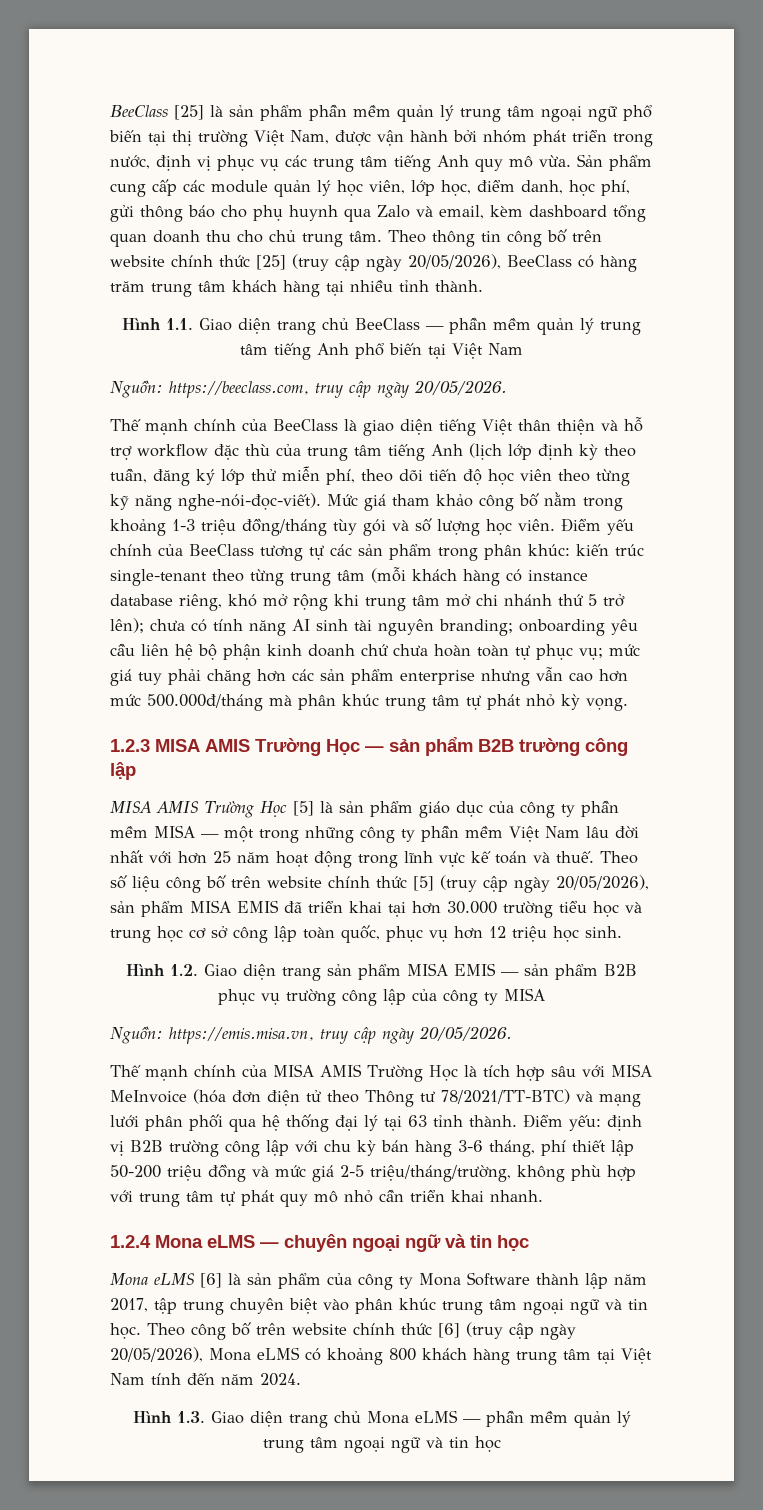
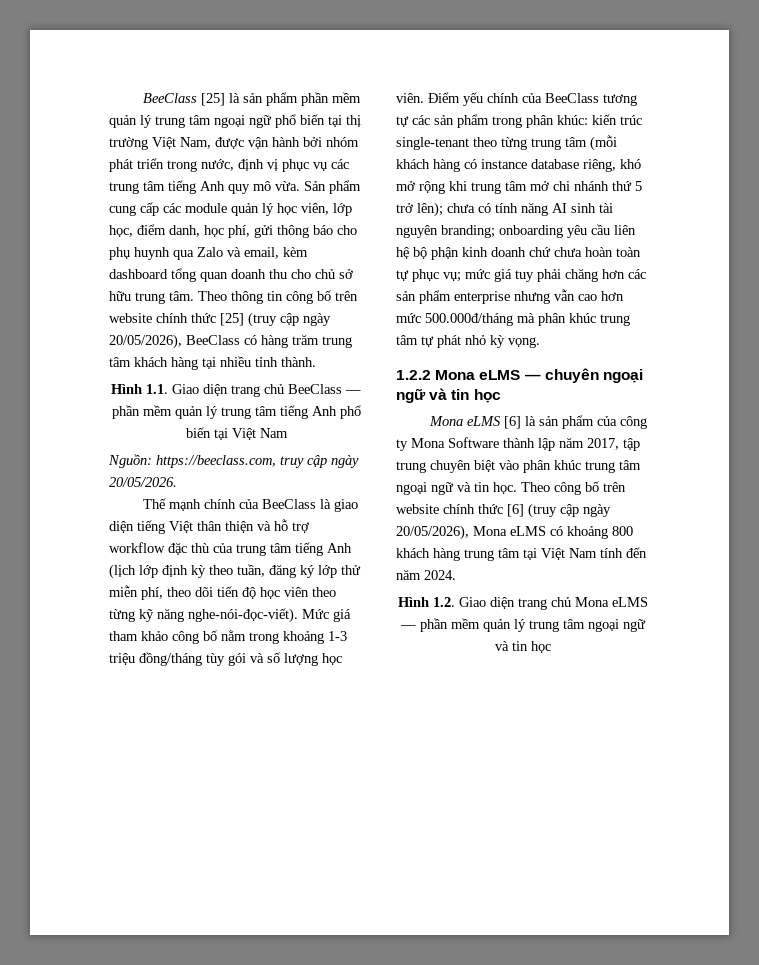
(296, 236) none -> [339,269,353,279] [109,291,131,301] sở hữu
[110,737,628,756] [110,762,136,780] [110,800,619,818] [110,825,639,843] [110,850,638,868] [110,875,649,893] [110,900,642,918] [110,925,622,943] [126,963,637,981] [218,988,545,1006] [110,1026,512,1044] [110,1064,652,1082] [110,1089,641,1107] [110,1114,642,1132] [110,1140,634,1157] [110,1164,636,1182] [110,1189,543,1207] [110,1235,151,1248] 1.2.3 MISA AMIS Trường Học — sản phẩm B2B trường công lập // MISA AMIS Trường Học [5] là sản phẩm giáo dục của công ty phần mềm MISA — một trong những công ty phần mềm Việt Nam lâu đời nhất với hơn 25 năm hoạt động trong lĩnh vực kế toán và thuế. Theo số liệu công bố trên website chính thức [5] (truy cập ngày 20/05/2026), sản phẩm MISA EMIS đã triển khai tại hơn 30.000 trường tiểu học và trung học cơ sở công lập toàn quốc, phục vụ hơn 12 triệu học sinh. // Hình 1.2. Giao diện trang sản phẩm MISA EMIS — sản phẩm B2B phục vụ trường công lập của công ty MISA // Nguồn: https://emis.misa.vn, truy cập ngày 20/05/2026. // Thế mạnh chính của MISA AMIS Trường Học là tích hợp sâu với MISA MeInvoice (hóa đơn điện tử theo Thông tư 78/2021/TT-BTC) và mạng lưới phân phối qua hệ thống đại lý tại 63 tỉnh thành. Điểm yếu: định vị B2B trường công lập với chu kỳ bán hàng 3-6 tháng, phí thiết lập 50-200 triệu đồng và mức giá 2-5 triệu/tháng/trường, không phù hợp với trung tâm tự phát quy mô nhỏ cần triển khai nhanh. // 1.2.4 -> [396,370,431,380] 1.2.2
[176,1411,205,1423] 1.3. -> [433,597,455,607] 1.2.

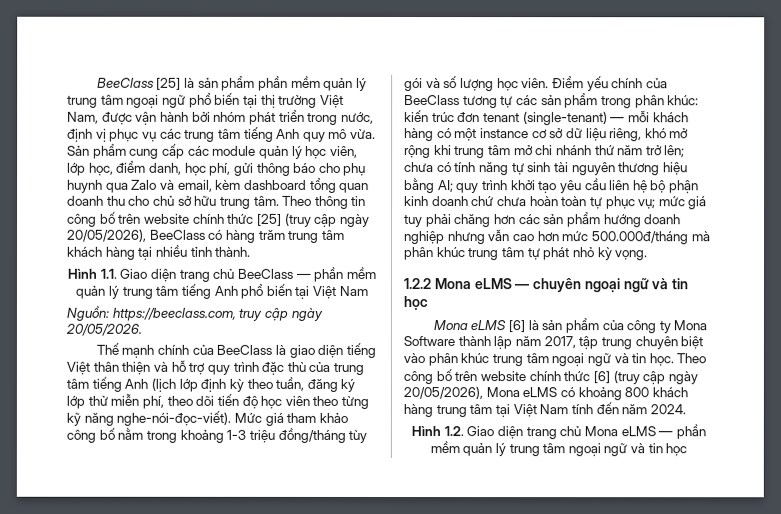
[109,542,165,553] workflow -> [206,361,259,375] quy trình
[396,135,617,151] [396,159,579,172] single-tenant theo từng trung tâm (mỗi khách hàng có instance database -> [457,110,689,126] [404,128,607,142] đơn tenant (single-tenant) — mỗi khách hàng có một instance cơ sở dữ liệu
[635,181,642,191] [396,202,443,217] 5 trở lên); -> [617,145,686,158] năm trở lên;
[552,203,567,213] AI -> [511,163,525,176] tự
[441,225,563,238] branding; onboarding -> [618,162,688,176] [404,178,558,194] thương hiệu bằng AI; quy trình khởi tạo
[454,291,510,304] enterprise -> [603,214,682,228] [404,231,445,245] hướng doanh nghiệp

